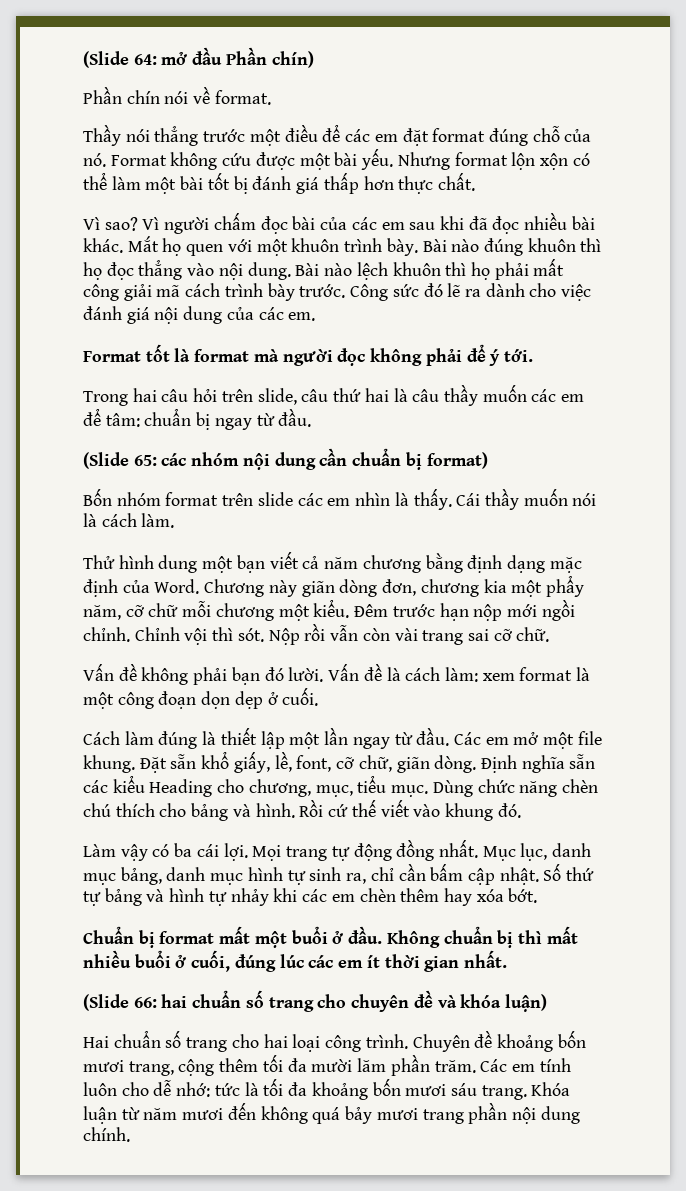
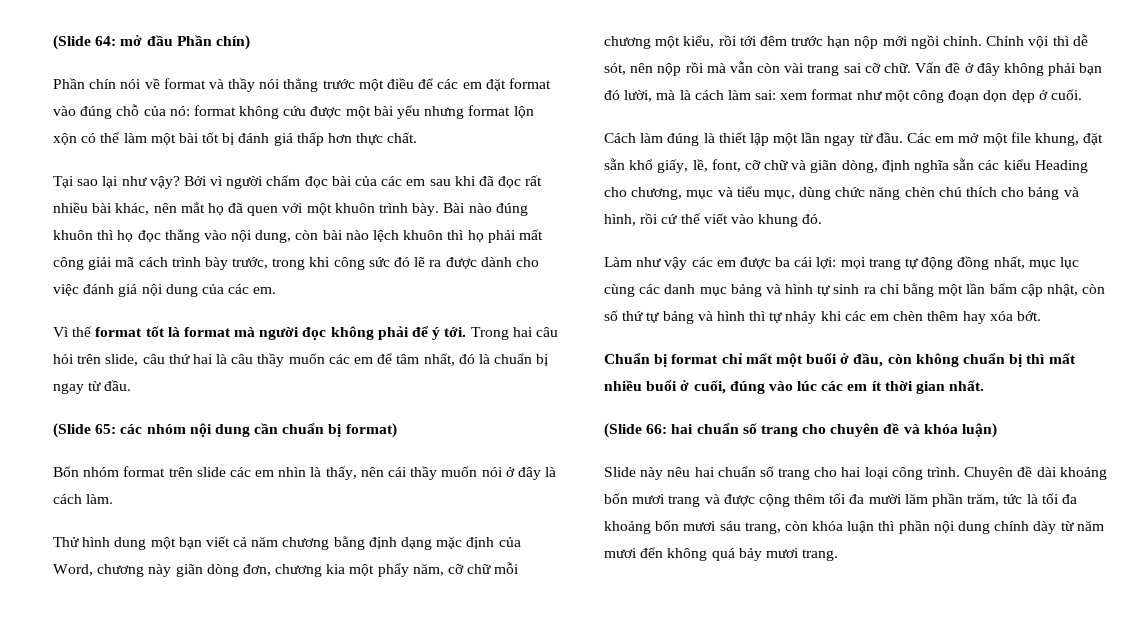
[214,90,271,105] [83,124,121,146] format. // Thầy -> [163,78,256,92] format và thầy
(486, 135) none -> [53,106,76,116] vào
[83,153,167,167] nó. Format -> [169,105,236,116] nó: format
[361,148,450,170] yếu. Nhưng -> [397,105,465,119] yếu nhưng
[83,217,160,231] Vì sao? Vì -> [53,176,224,189] Tại sao lại như vậy? Bởi vì
(520, 225) none -> [525,175,543,186] rất
[83,236,182,256] khác. Mắt họ -> [115,202,244,215] khác, nên mắt họ đã
[247,262,320,280] dung. Bài -> [255,230,343,243] dung, còn bài
[299,284,389,301] trước. Công -> [232,257,365,270] trước, trong khi công
(481, 293) none -> [445,257,477,269] được
[83,351,141,362] Format -> [53,326,143,337] Vì thế format
(533, 355) // -> (467, 332) none
[105,413,140,427] tâm: -> [396,353,490,366] tâm nhất, đó là
[413,488,481,510] thấy. Cái -> [325,466,408,480] thấy, nên cái
(597, 499) none -> [505,467,541,480] ở đây
[154,579,265,597] Word. Chương -> [53,564,145,577] Word, chương
[313,599,389,618] kiểu. Đêm -> [683,35,787,48] kiểu, rồi tới đêm
[237,623,326,645] sót. Nộp rồi -> [1072,34,1088,46] [604,62,726,76] dễ sót, nên nộp rồi mà
[83,663,137,681] // Vấn đề -> [915,62,1000,76] Vấn đề ở đây
[288,663,478,682] lười. Vấn đề là cách làm: -> [624,90,777,102] lười, mà là cách làm sai:
[576,667,591,681] là -> [856,90,882,100] như
[83,755,167,773] khung. Đặt -> [1034,132,1104,146] khung, đặt
[358,755,517,773] chữ, giãn dòng. Định -> [764,160,910,173] chữ và giãn dòng, định
[315,775,473,797] mục, tiểu mục. Dùng -> [686,186,832,200] mục và tiểu mục, dùng
[255,799,324,818] hình. Rồi -> [604,213,659,226] hình, rồi
[120,839,592,861] [83,863,562,885] vậy có ba cái lợi. Mọi trang tự động đồng nhất. Mục lục, danh mục bảng, danh mục hình tự sinh ra, chỉ cần bấm cập nhật. Số -> [636,256,1079,270] [604,283,1106,297] [604,310,618,321] như vậy các em được ba cái lợi: mọi trang tự động đồng nhất, mục lục cùng các danh mục bảng và hình tự sinh ra chỉ bằng một lần bấm cập nhật, còn số
(205, 895) none -> [749,311,767,321] thì
(215, 937) none -> [721,353,743,364] chỉ
[348,926,440,948] đầu. Không -> [853,353,959,367] đầu, còn không
(276, 963) none -> [768,381,793,391] vào
[83,1036,109,1048] Hai -> [604,467,715,480] Slide này nêu hai
[496,1030,586,1052] [83,1060,174,1076] khoảng bốn mươi trang, -> [1036,467,1107,480] [604,493,755,507] dài khoảng bốn mươi trang và được
[434,1058,571,1073] [83,1079,211,1097] trăm. Các em tính luôn cho dễ nhớ: -> [967,493,1000,506] trăm,
[481,1082,571,1100] [83,1106,117,1124] trang. Khóa luận -> [744,520,1057,534] trang, còn khóa luận thì phần nội dung chính dày
[422,1102,580,1124] [83,1127,130,1142] trang phần nội dung chính. -> [802,549,839,561] trang.

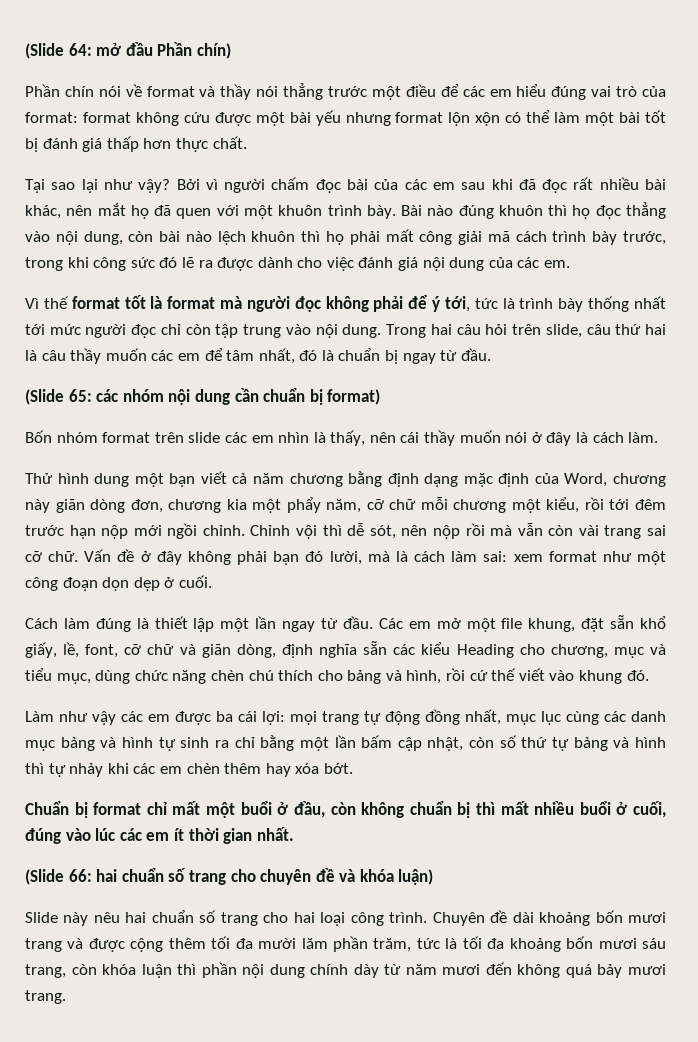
[485,78,551,91] [53,104,190,119] đặt format vào đúng chỗ của nó: -> [516,84,667,100] [25,112,78,123] hiểu đúng vai trò của format:
[444,327,467,337] tới. -> [444,296,667,312] [25,324,382,338] tới, tức là trình bày thống nhất tới mức người đọc chỉ còn tập trung vào nội dung.

